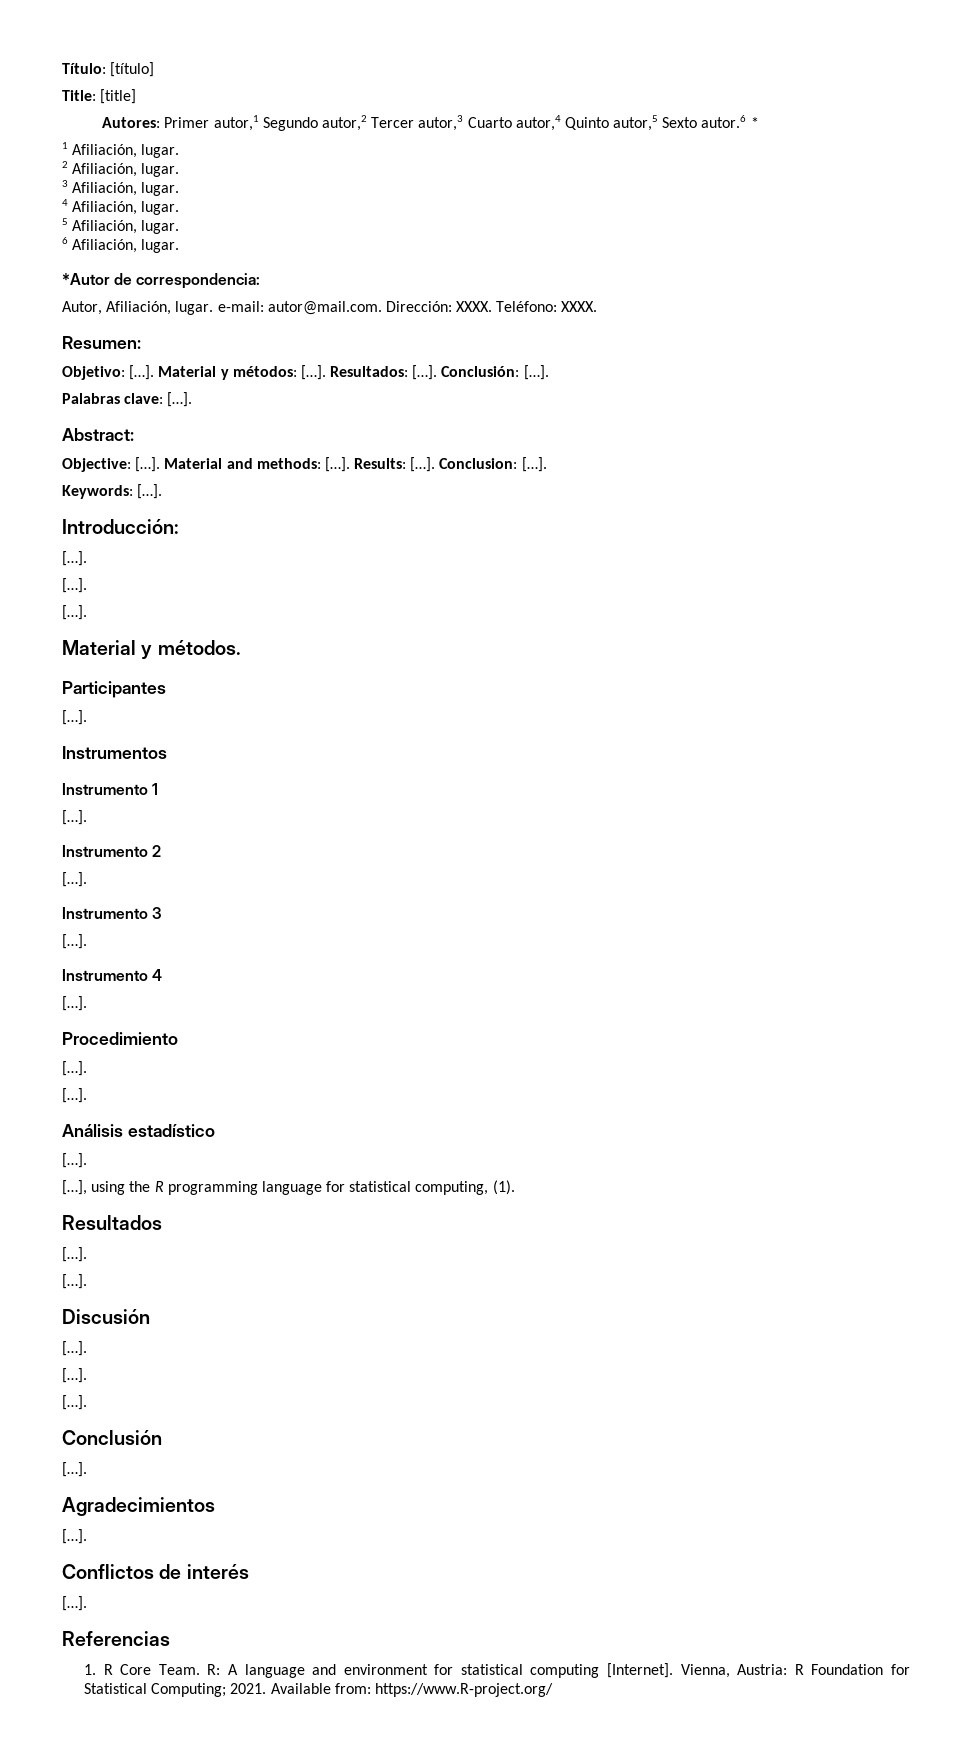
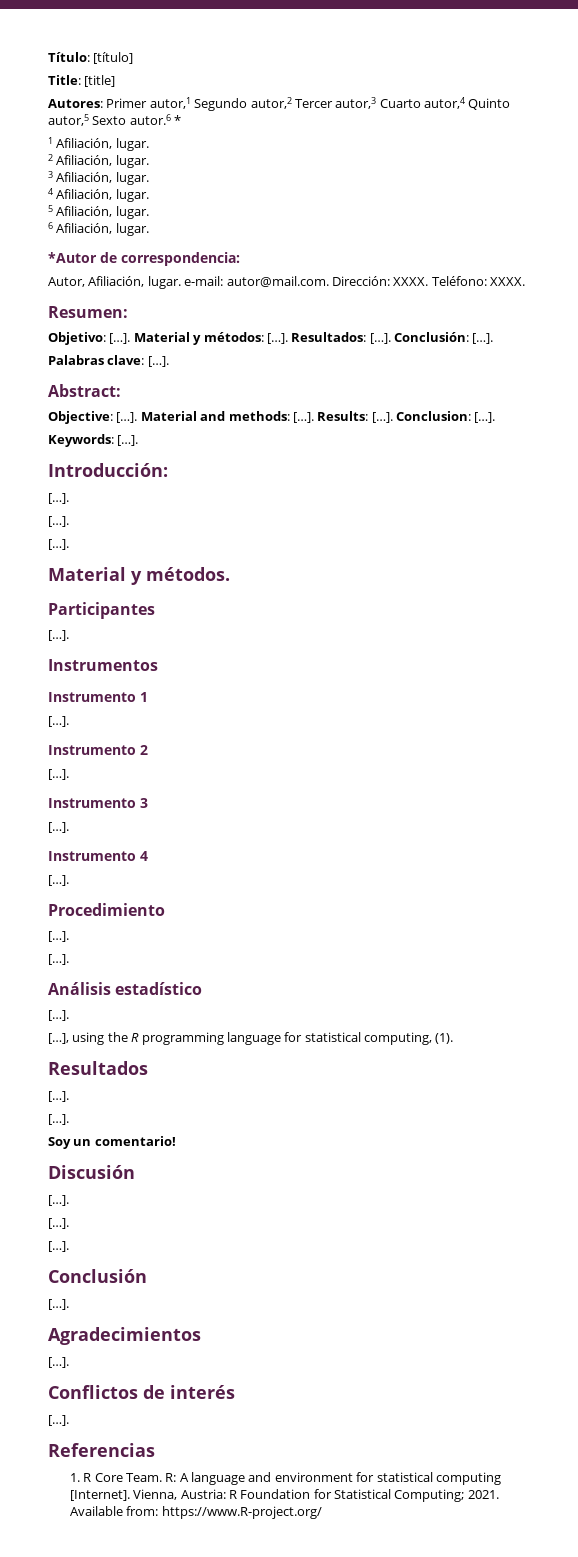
(87, 1281) none -> [48,1136,176,1149] // Soy un comentario!

